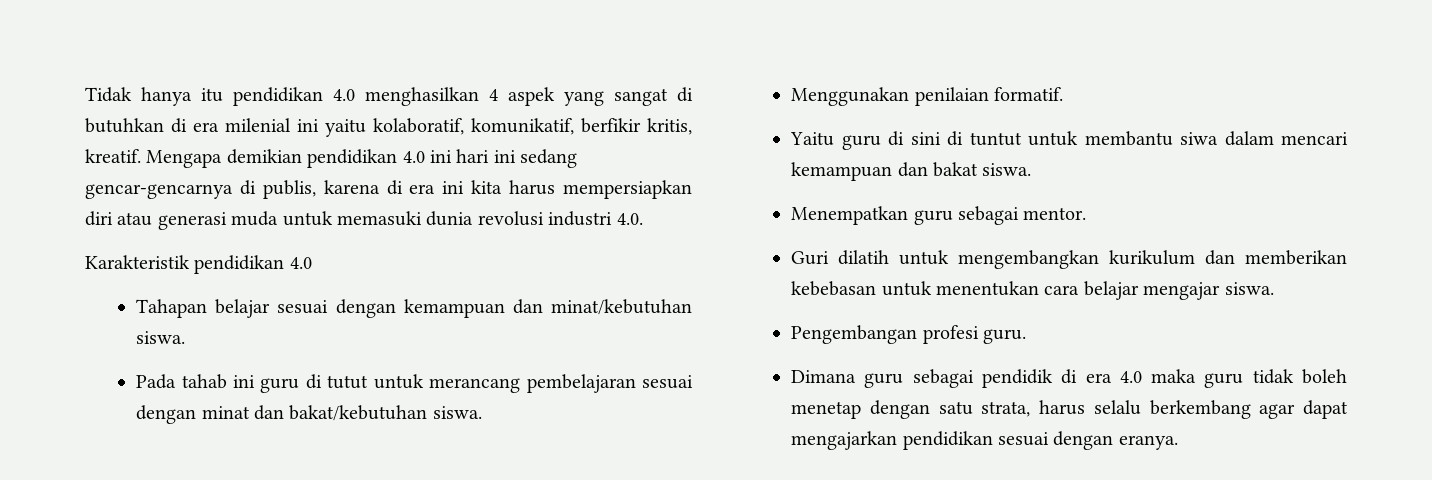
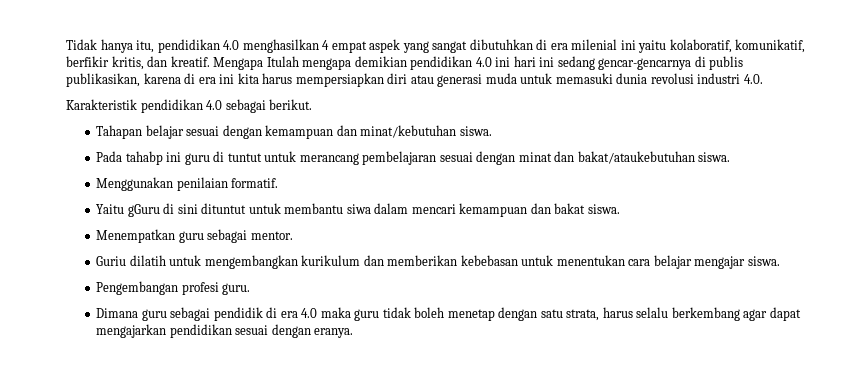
[201,88,223,102] itu -> [136,40,155,53] itu,
(498, 95) none -> [331,41,367,53] empat
[677,87,693,102] [85,118,164,133] di butuhkan -> [469,39,533,50] dibutuhkan
(692, 126) none -> [147,56,168,67] dan
(223, 159) none -> [266,56,352,70] Itulah mengapa
[262,180,316,199] publis, -> [709,56,744,70] [66,73,140,87] publis publikasikan,
(312, 263) none -> [225,99,313,113] sebagai berikut.
[181,374,227,389] tahab -> [125,151,163,165] tahabp
[327,375,369,389] tutut -> [227,153,262,162] tuntut
[289,405,428,421] bakat/kebutuhan -> [577,151,695,164] bakat/ataukebutuhan
[841,135,881,150] guru -> [127,204,160,217] gGuru
[947,131,1022,146] di tuntut -> [201,203,247,214] dituntut
[791,251,830,265] Guri -> [96,256,127,266] Guriu

